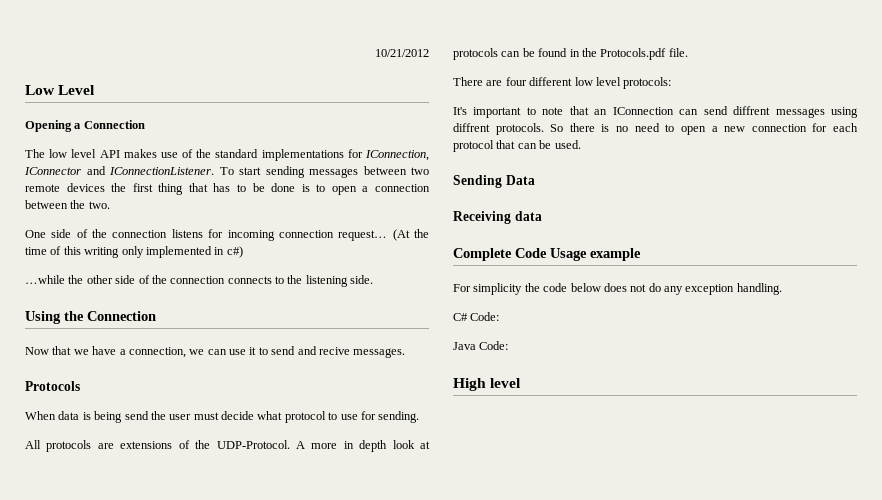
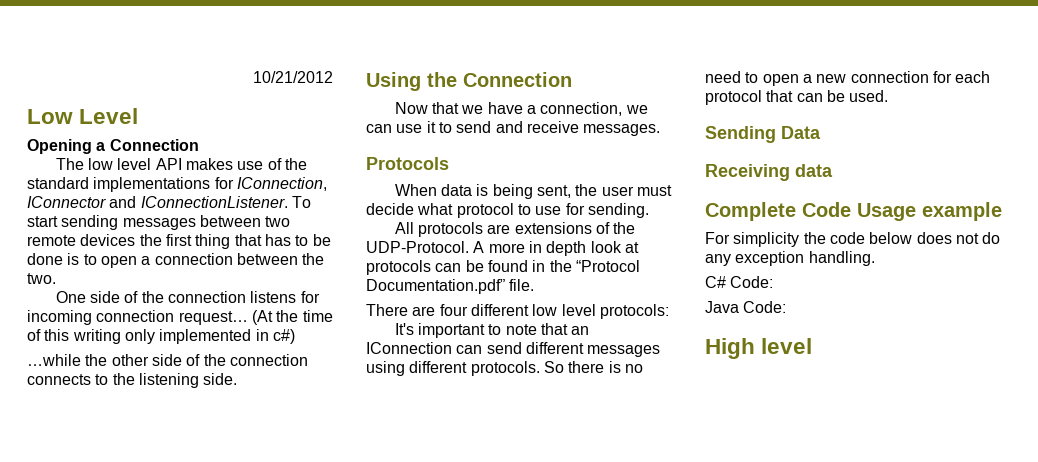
[318,347,350,355] recive -> [526,121,579,133] receive
[124,411,149,420] send -> [537,185,572,198] sent,
[600,48,667,60] Protocols.pdf -> [575,260,640,272] [366,279,505,294] “Protocol Documentation.pdf”
[733,106,771,115] diffrent -> [525,342,584,354] different
[453,123,490,132] diffrent -> [409,361,468,373] different

